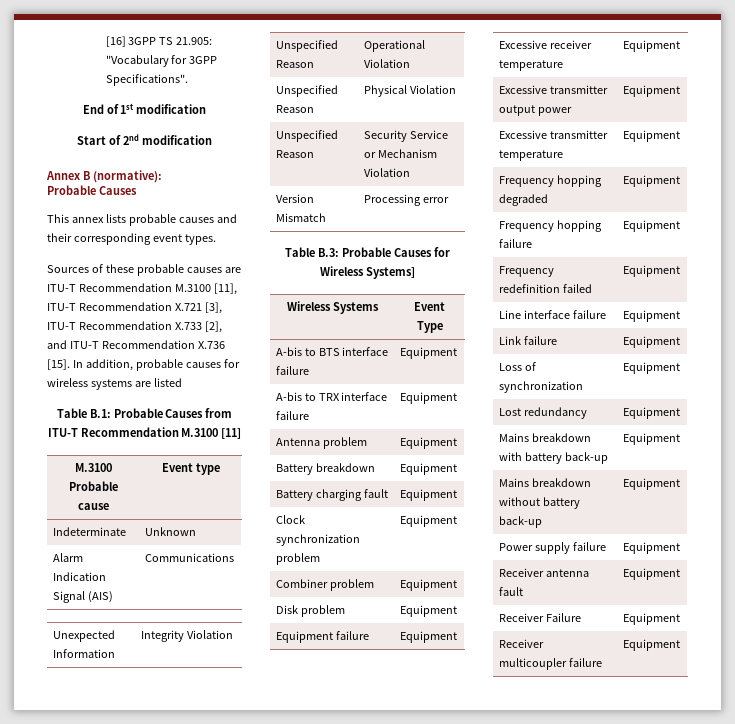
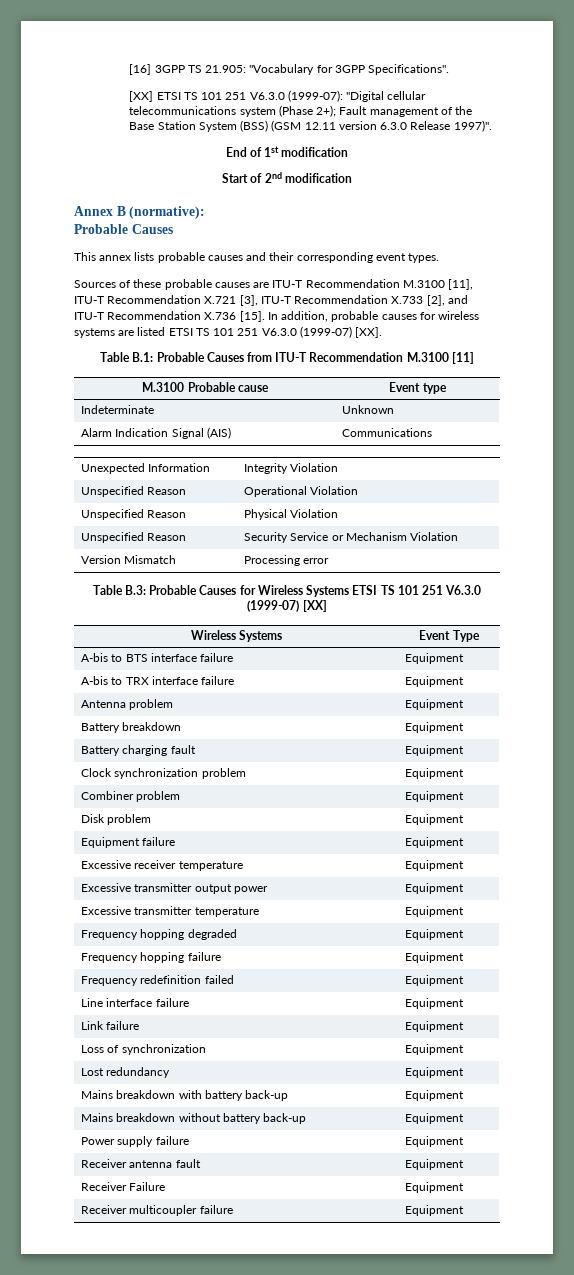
(188, 80) none -> [129,90,427,102] [129,105,473,117] [129,120,492,132] // [XX] ETSI TS 101 251 V6.3.0 (1999-07): "Digital cellular telecommunications system (Phase 2+); Fault management of the Base Station System (BSS) (GSM 12.11 version 6.3.0 Release 1997)".
(182, 382) none -> [168,326,383,338] ETSI TS 101 251 V6.3.0 (1999-07) [XX].
[365,267,415,279] Systems] -> [306,585,482,597] [247,600,327,612] Systems ETSI TS 101 251 V6.3.0 (1999-07) [XX]

